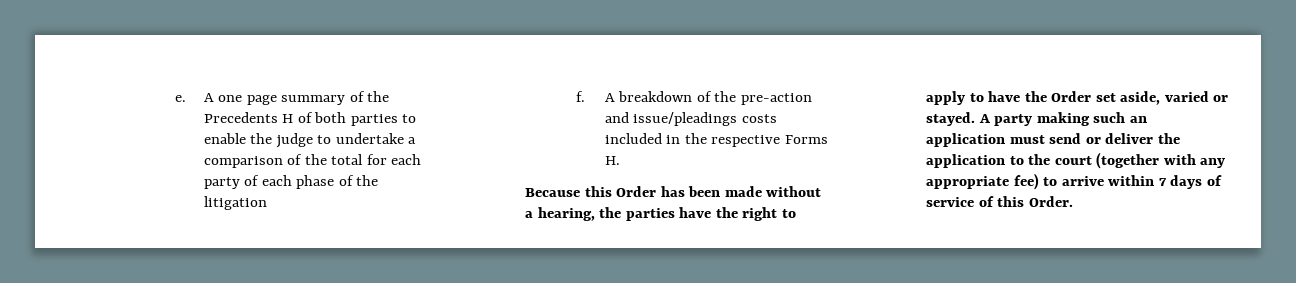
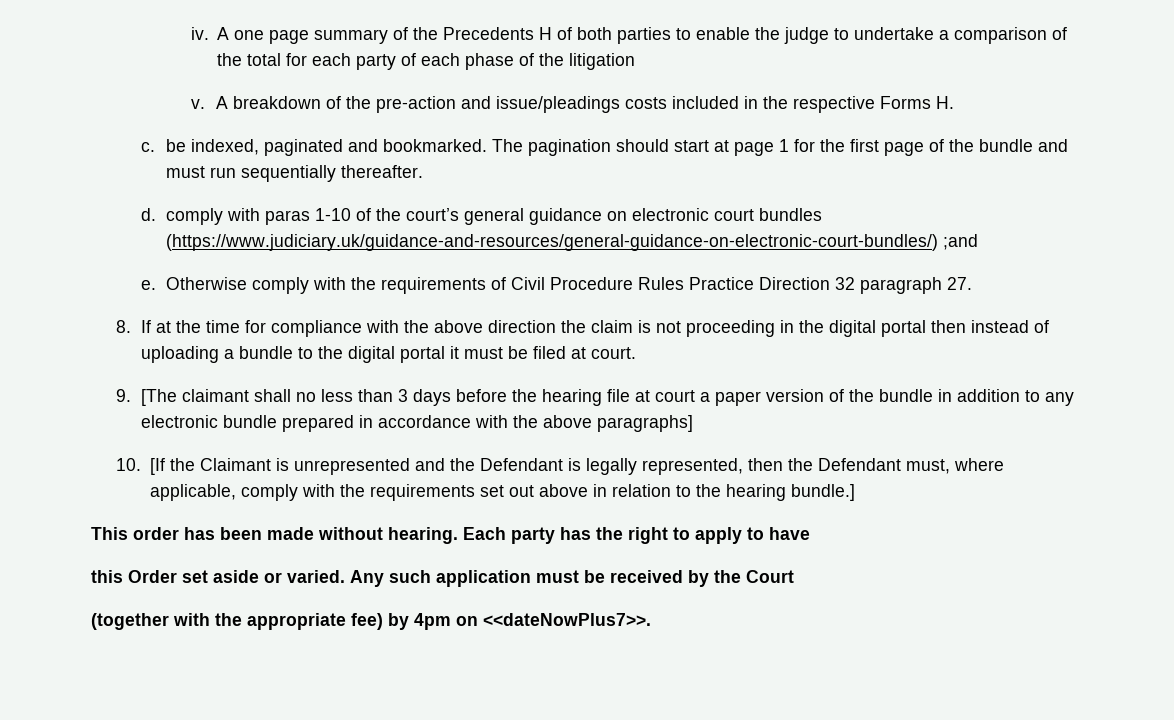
[175,95,186,102] e. -> [190,27,209,40] iv.
[576,91,585,102] f. -> [190,99,205,109] v.
[525,186,822,197] [525,207,712,221] Because this Order has been made without a hearing, the parties have -> [140,139,1068,156] [165,165,423,182] [140,208,822,225] [165,234,978,251] [140,277,972,294] [115,320,1049,337] [140,346,636,363] [115,389,1074,406] [140,415,693,432] [115,458,1004,475] [149,484,855,501] [91,527,591,544] c. be indexed, paginated and bookmarked. The pagination should start at page 1 for the first page of the bundle and must run sequentially thereafter. // d. comply with paras 1-10 of the court’s general guidance on electronic court bundles (https://www.judiciary.uk/guidance-and-resources/general-guidance-on-electronic-court-bundles/) ;and // e. Otherwise comply with the requirements of Civil Procedure Rules Practice Direction 32 paragraph 27. // 8. If at the time for compliance with the above direction the claim is not proceeding in the digital portal then instead of uploading a bundle to the digital portal it must be filed at court. // 9. [The claimant shall no less than 3 days before the hearing file at court a paper version of the bundle in addition to any electronic bundle prepared in accordance with the above paragraphs] // 10. [If the Claimant is unrepresented and the Defendant is legally represented, then the Defendant must, where applicable, comply with the requirements set out above in relation to the hearing bundle.] // This order has been made without hearing. Each party has
[1024,91,1047,102] the -> [91,570,123,583] // this
[1120,91,1229,105] [926,112,1147,126] [926,133,1180,147] [926,154,1092,168] aside, varied or stayed. A party making such an application must send or deliver the application to the court -> [213,570,794,587] aside or varied. Any such application must be received by the Court //
[1200,158,1226,168] any -> [215,613,242,626] the
[1043,175,1222,189] [926,196,1073,207] to arrive within 7 days of service of this Order. -> [388,613,651,630] by 4pm on <<dateNowPlus7>>.

